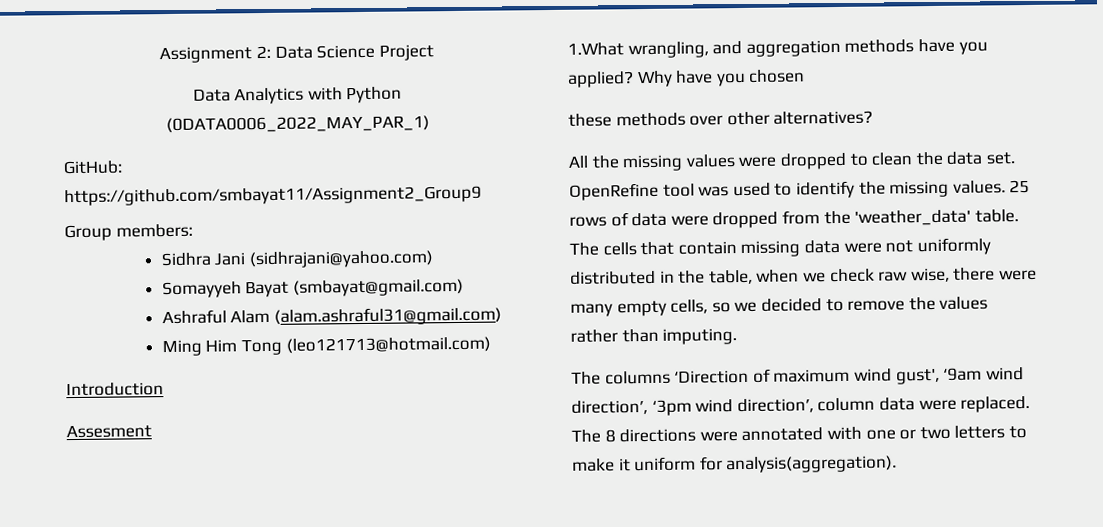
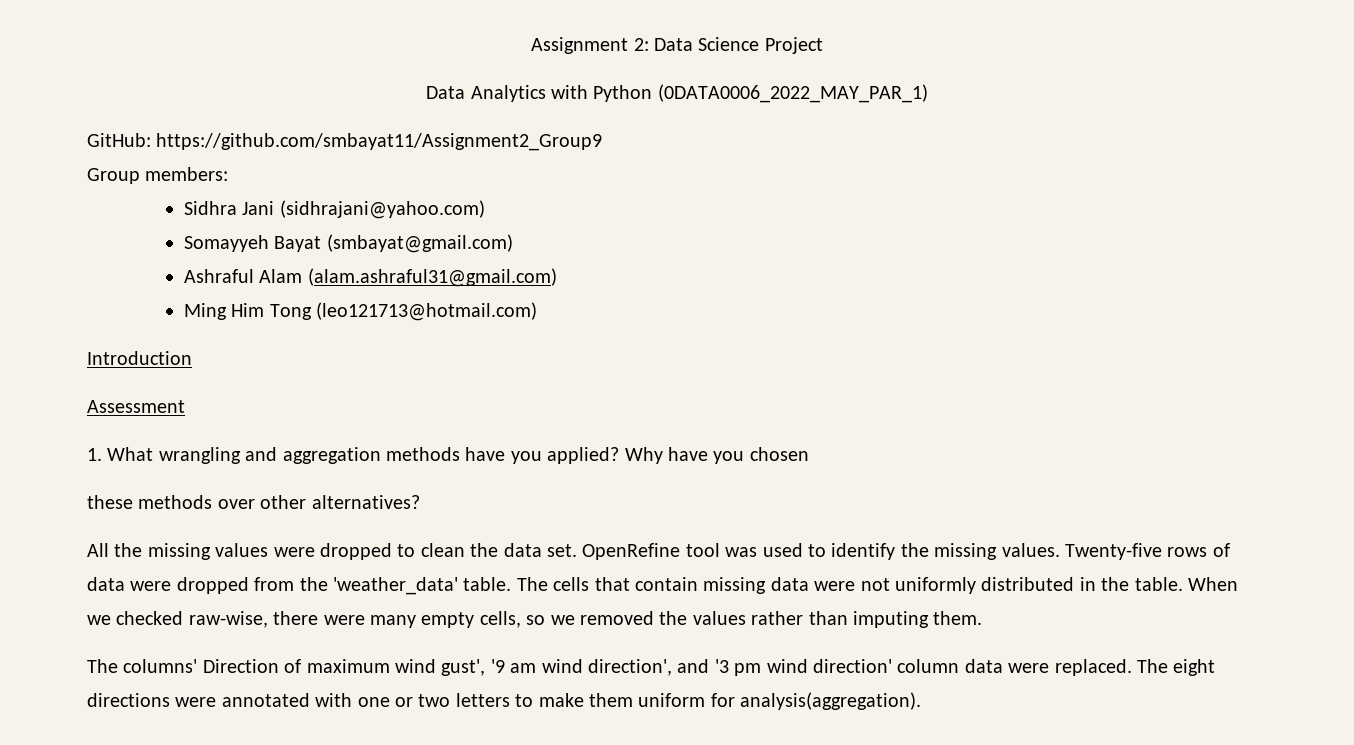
[66,424,152,439] [567,41,709,59] Assesment // 1.What wrangling, -> [87,400,185,413] [87,447,241,464] Assessment // 1. What wrangling
[1009,179,1031,194] 25 -> [1064,543,1162,560] Twenty-five
[708,267,950,285] table, when we check raw wise, -> [1134,577,1238,591] [87,611,268,628] table. When we checked raw-wise,
[760,298,906,312] decided to remove -> [579,611,654,625] removed
[662,328,738,345] [571,369,750,385] imputing. // The columns ‘Direction -> [852,611,983,628] [87,659,279,673] imputing them. // The columns' Direction
[943,367,1024,381] [571,398,814,416] ‘9am wind direction’, ‘3pm wind direction’, -> [490,659,892,676] '9 am wind direction', and '3 pm wind direction'
[604,429,616,443] 8 -> [1173,659,1216,676] eight
[618,458,631,472] it -> [588,693,633,707] them

